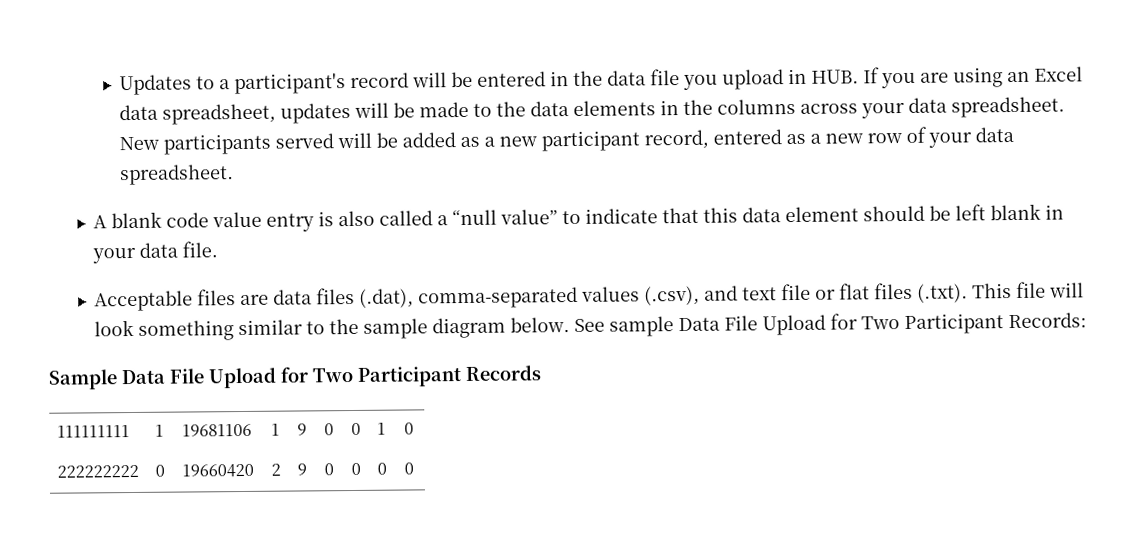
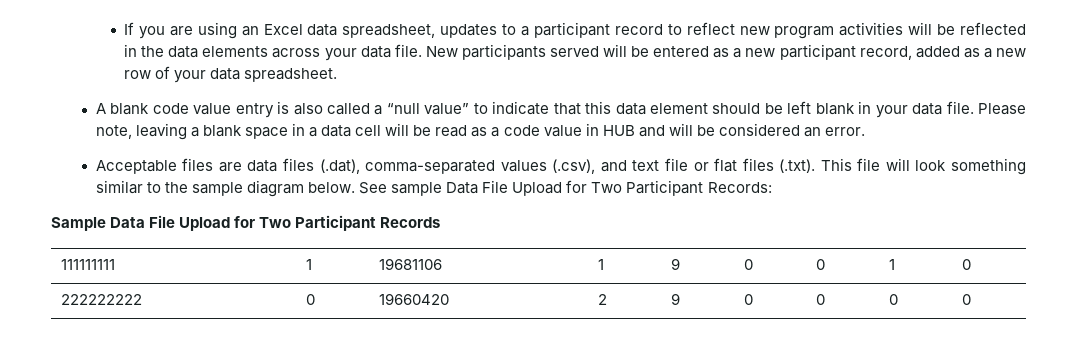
[118,68,859,96] Updates to a participant's record will be entered in the data file you upload in HUB. -> (124, 28) none
[353,98,796,118] will be made to the data elements in the columns -> [502,22,1026,39] [124,44,269,58] to a participant record to reflect new program activities will be reflected in the data elements
[950,96,1065,118] spreadsheet. -> [394,44,422,57] file.
[401,132,456,148] added -> [653,46,710,57] entered
[712,129,782,145] entered -> [915,46,960,58] added
(219, 249) none -> [977,103,1026,115] [95,123,865,140] Please note, leaving a blank space in a data cell will be read as a code value in HUB and will be considered an error.

